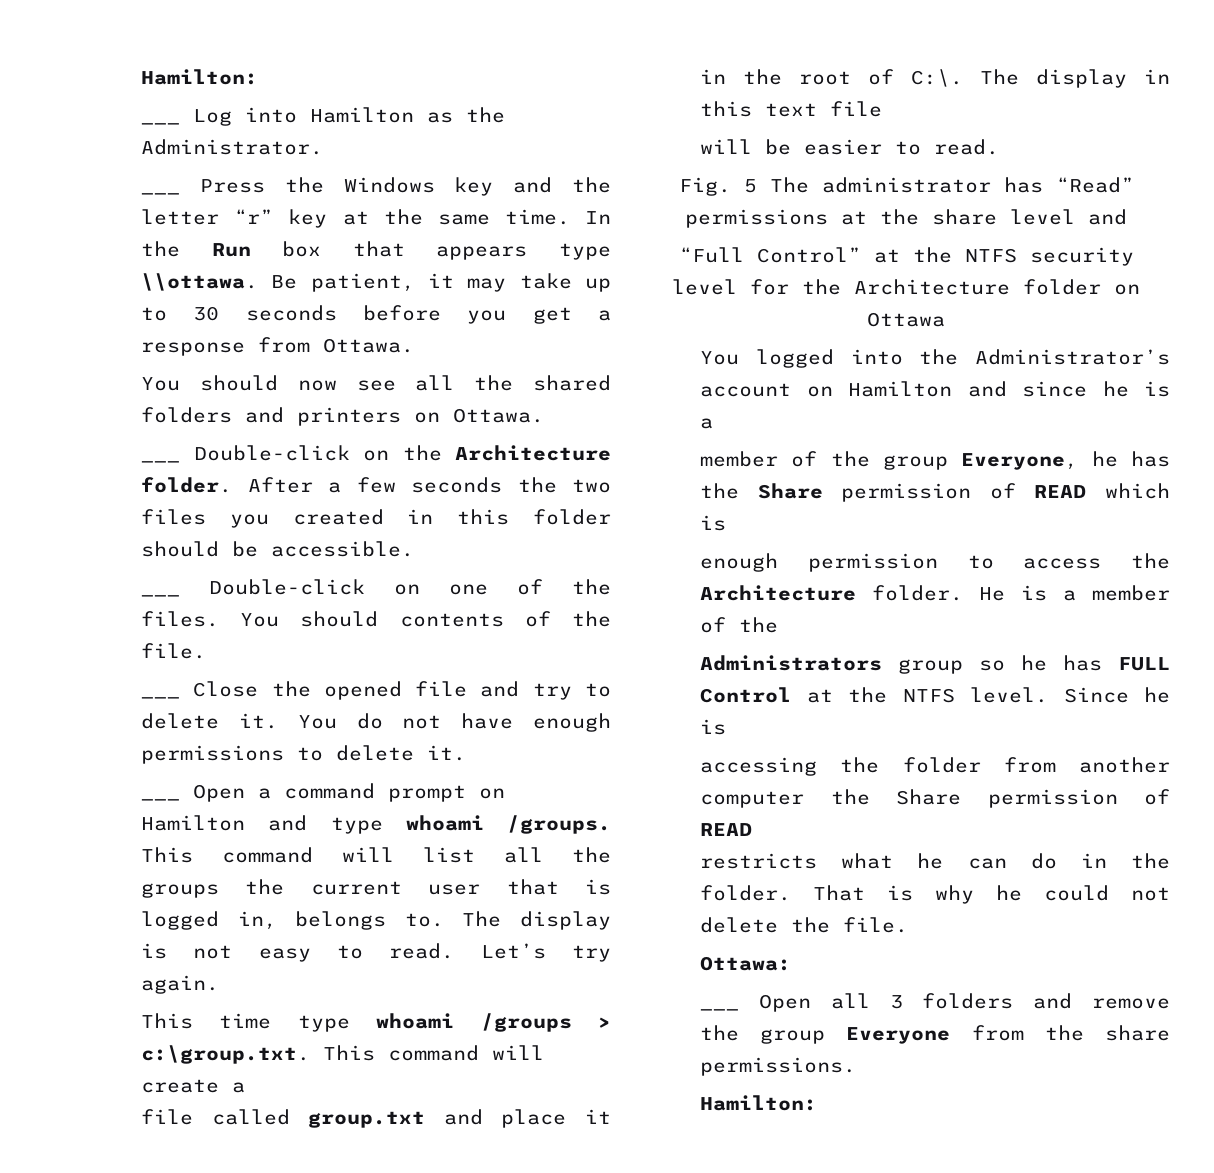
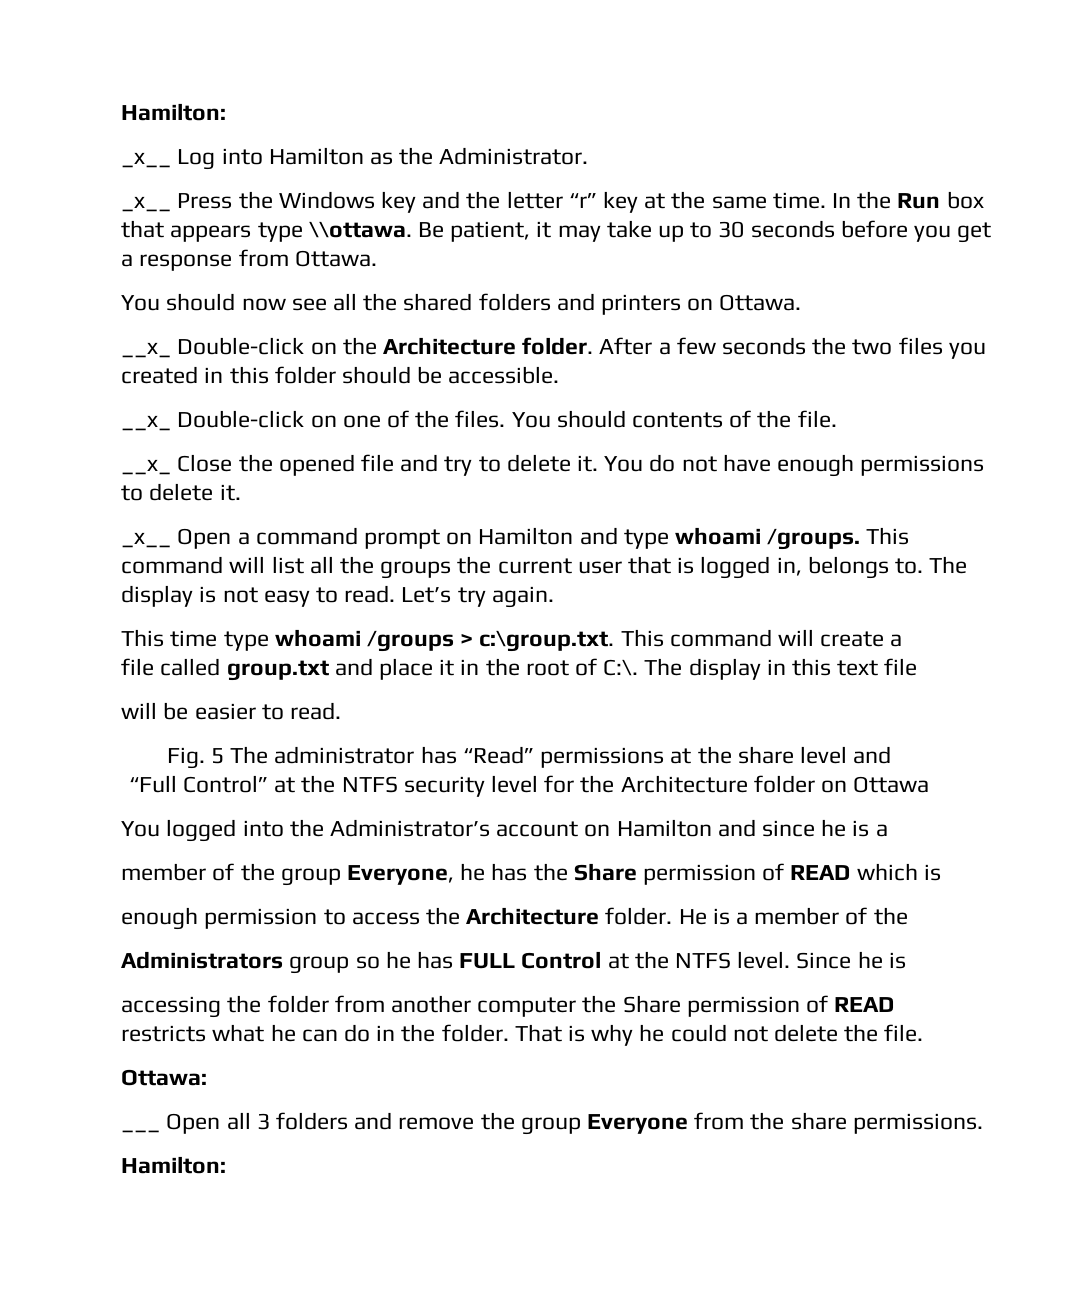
[141,122,181,125] ___ -> [121,152,172,168] _x__
[141,192,181,195] ___ -> [121,196,172,212] _x__
[141,460,181,463] ___ -> [121,342,172,358] __x_
[141,594,181,597] ___ -> [121,415,172,431] __x_
[141,696,181,699] ___ -> [121,459,172,475] __x_
[141,798,181,801] ___ -> [121,532,172,548] _x__

